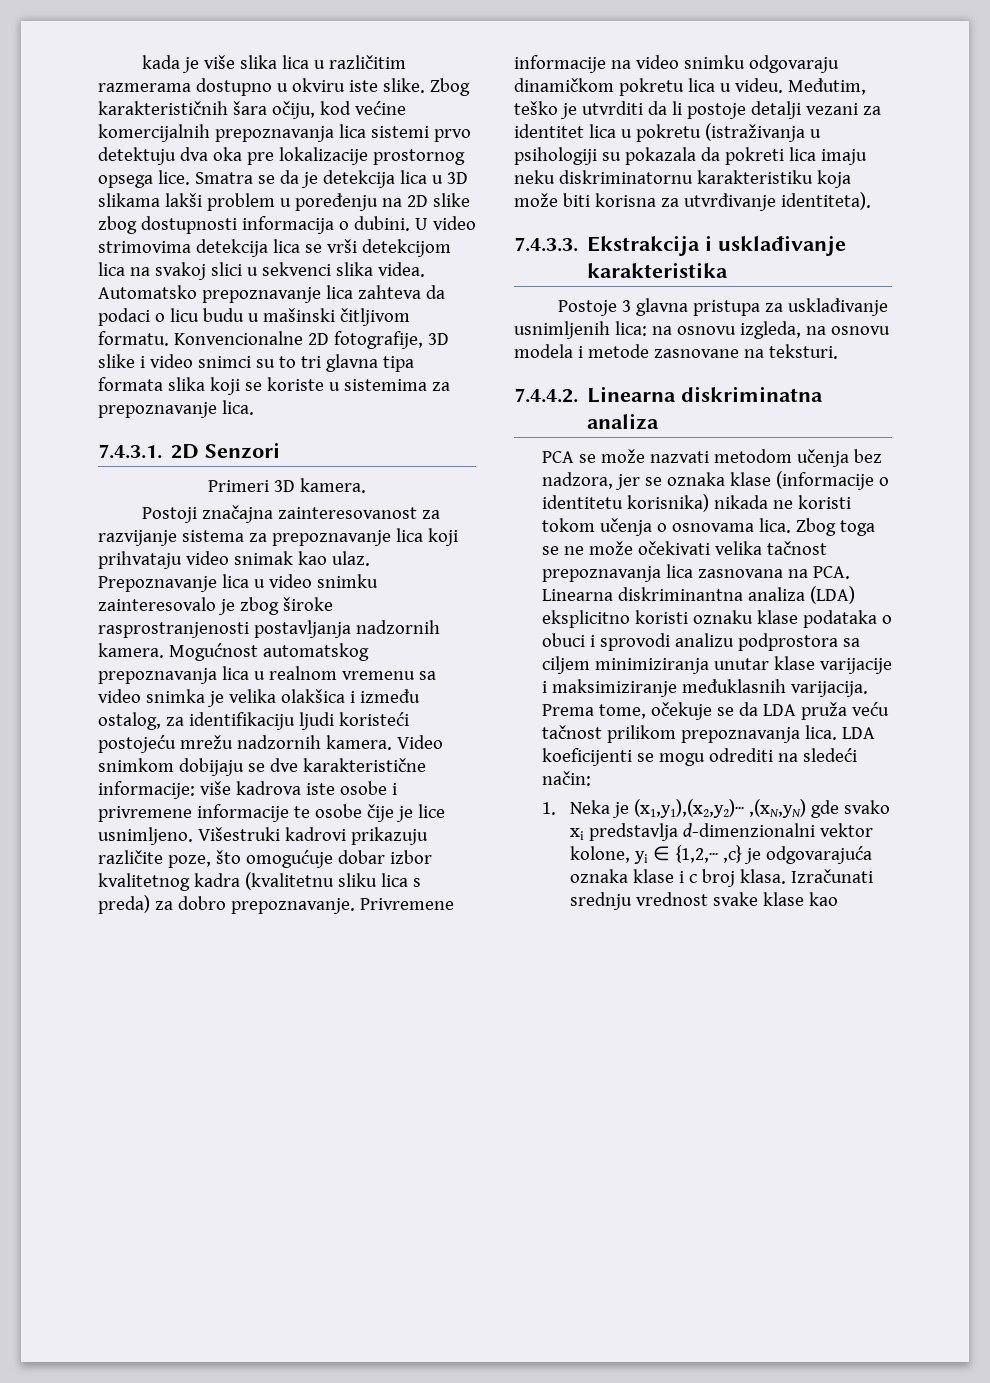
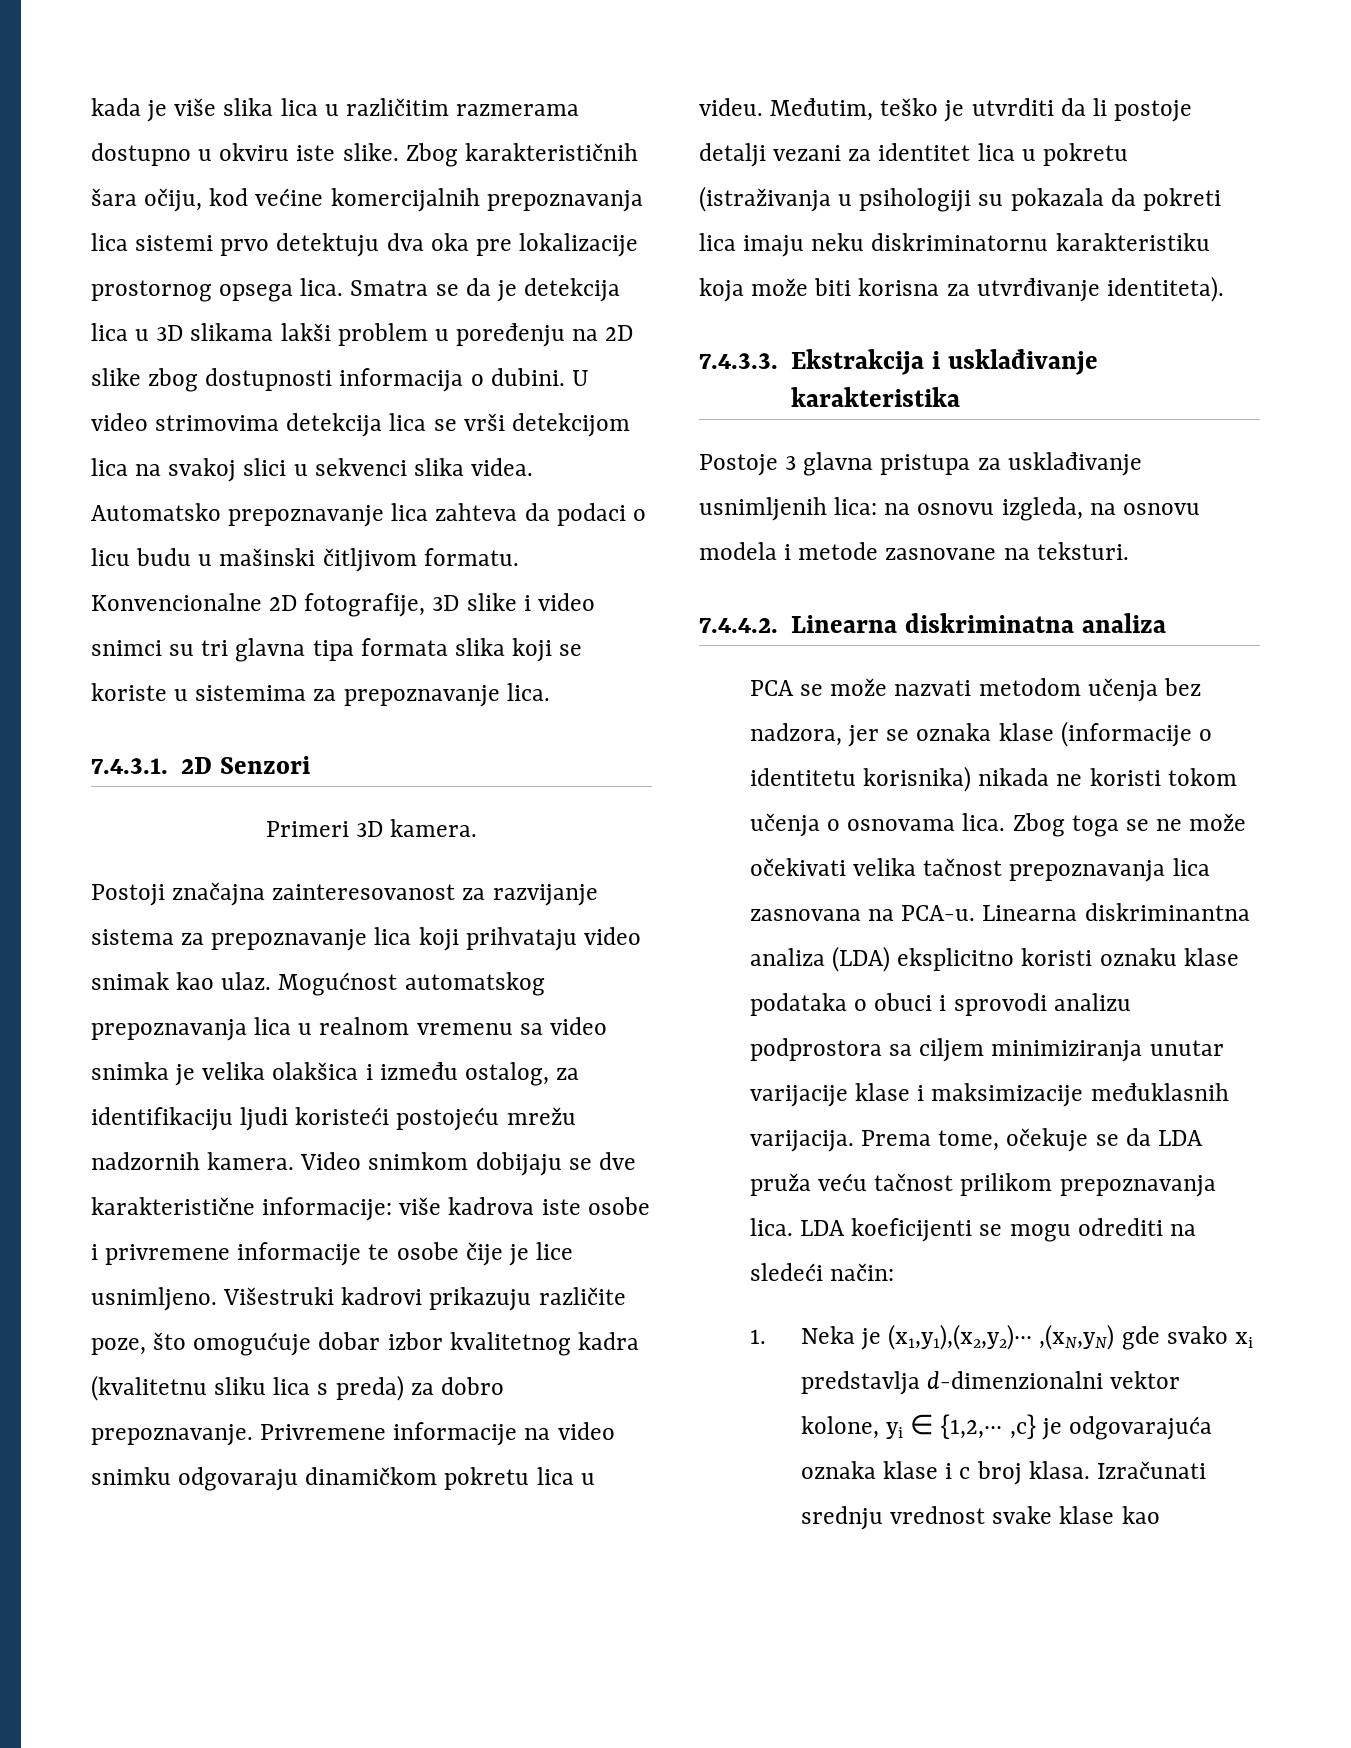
[157,170,190,185] lice. -> [300,278,344,296] lica.
[278,356,296,368] to -> (195, 650) none
[98,574,378,592] [98,597,333,615] [98,620,440,638] [98,643,164,658] Prepoznavanje lica u video snimku zainteresovalo je zbog široke rasprostranjenosti postavljanja nadzornih kamera. -> (272, 981) none
[812,566,850,579] PCA. -> [901,905,976,921] PCA-u.
[773,656,892,674] [541,679,677,697] klase varijacije i maksimiziranje -> [749,1083,1084,1107] varijacije klase i maksimizacije

